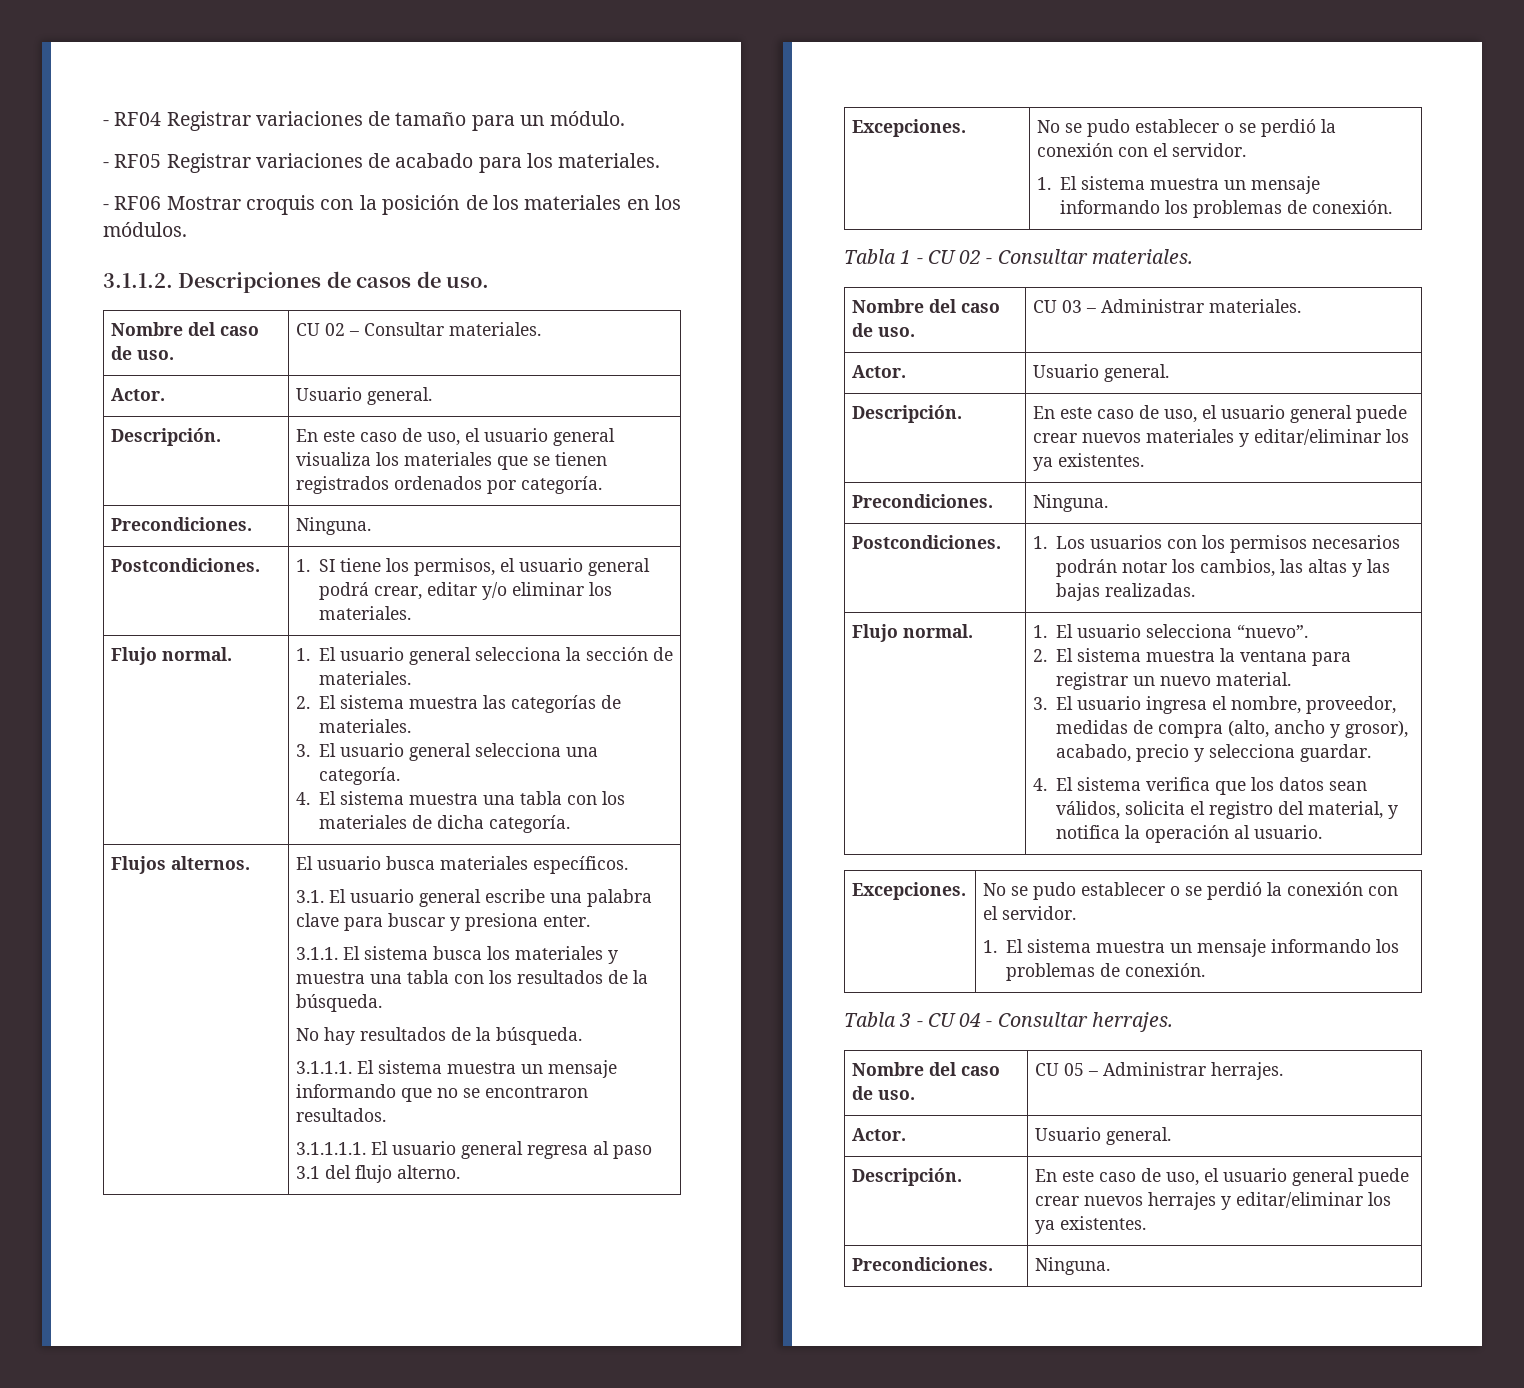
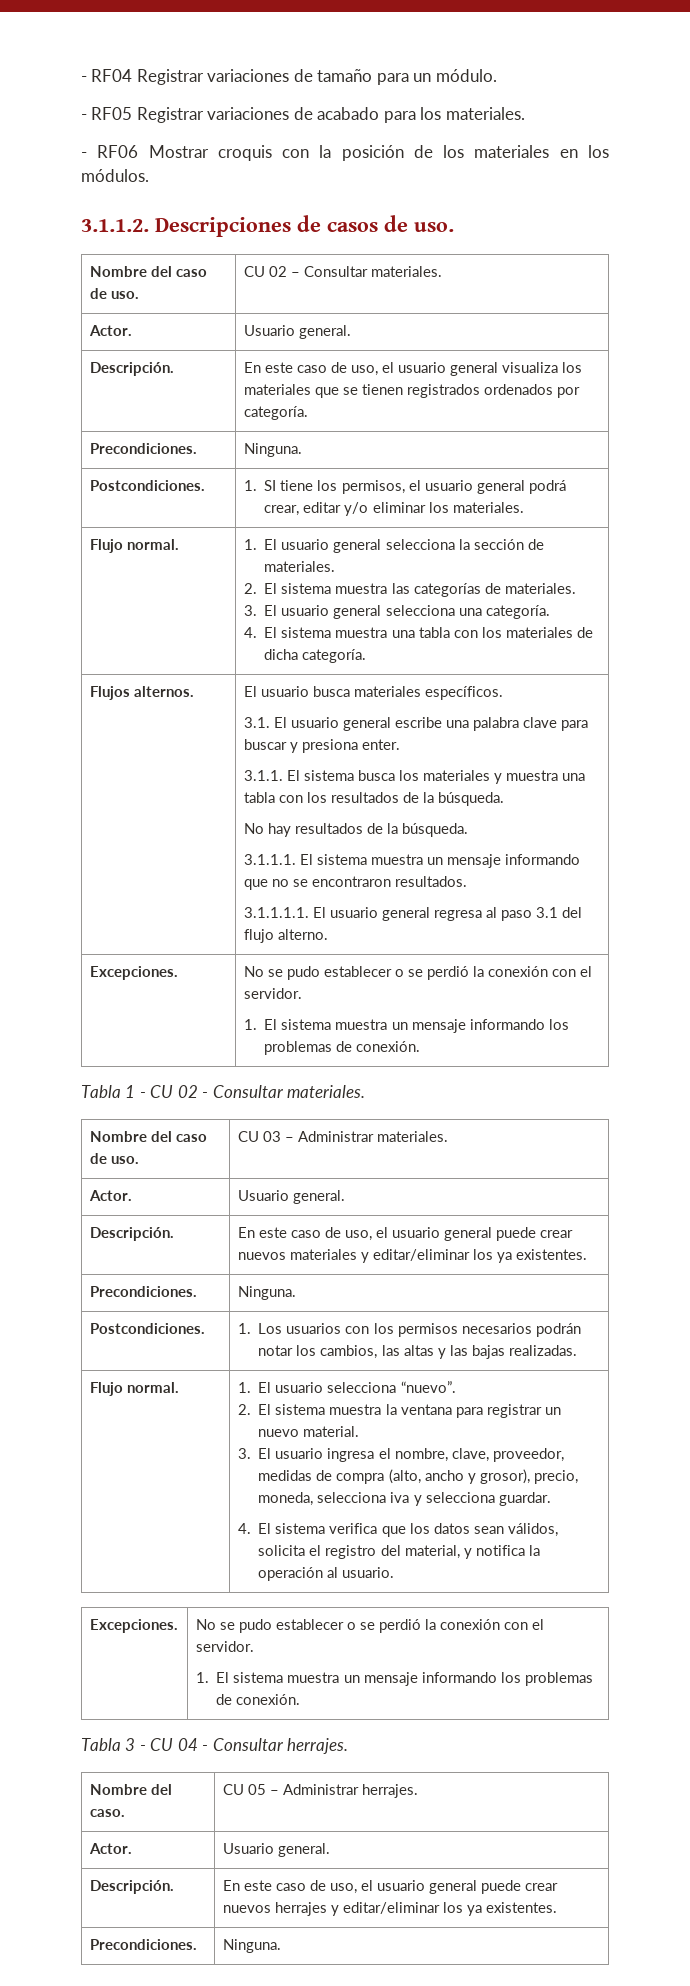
(1301, 705) none -> [451,1448,489,1462] clave,
[1055,744,1189,762] acabado, precio -> [533,1470,578,1484] [258,1492,410,1506] precio, moneda, selecciona iva
[961,1066,1001,1076] [852,1086,916,1100] caso de uso. -> [89,1809,125,1817] caso.

